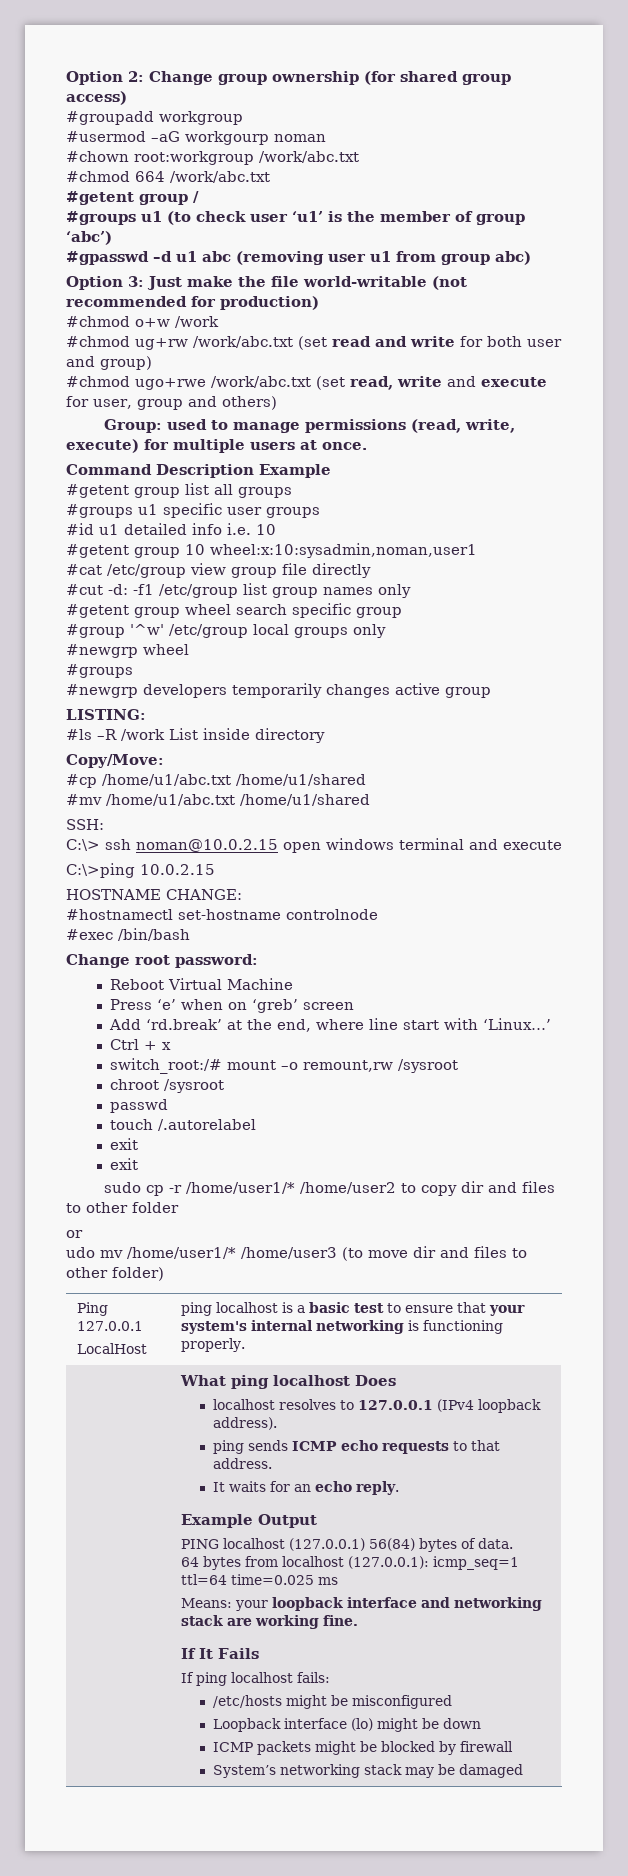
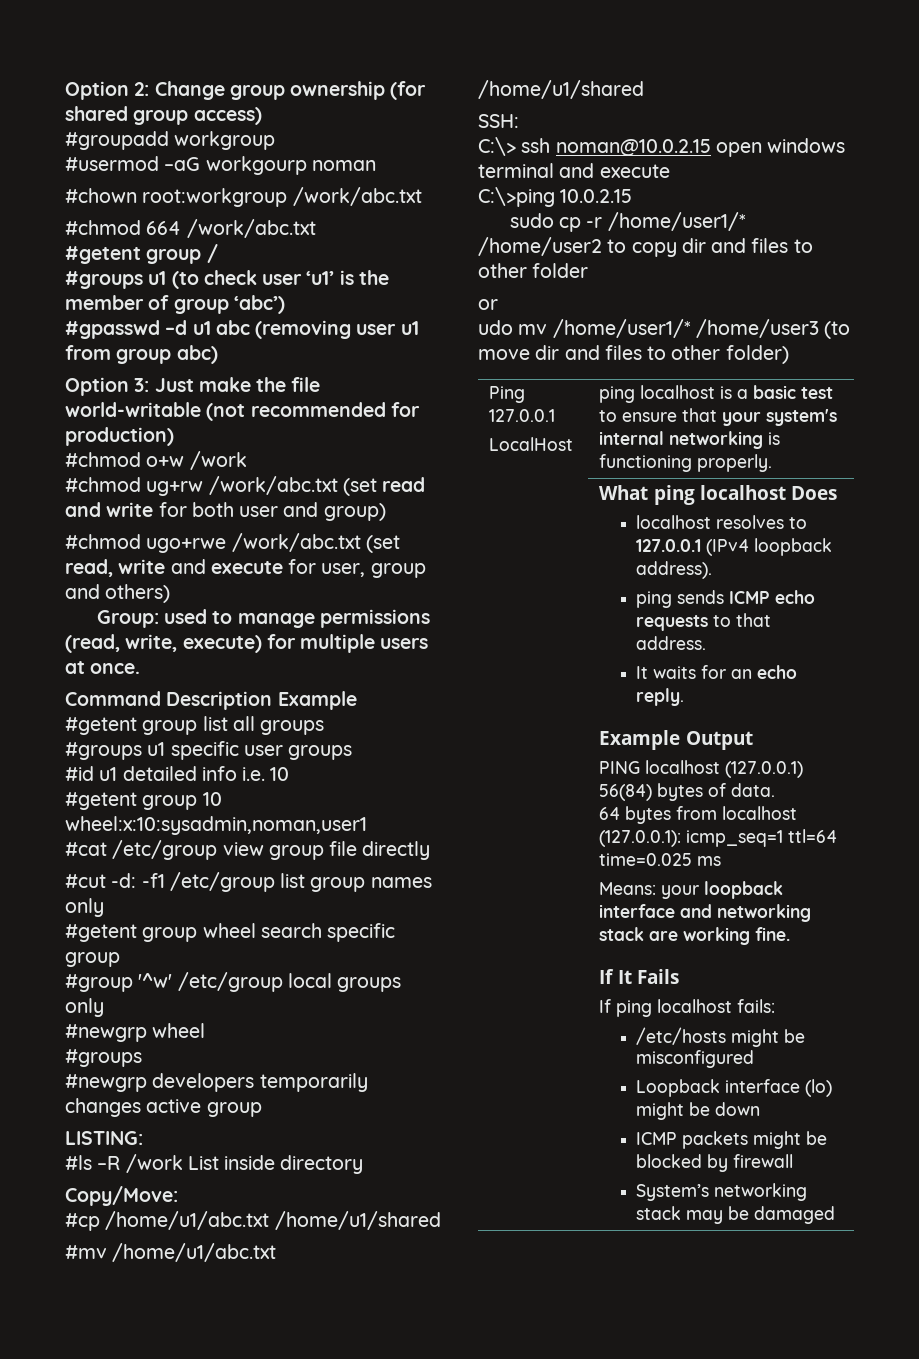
[66,889,242,900] [66,909,378,920] [66,928,190,941] [66,954,258,968] [110,978,294,990] [110,999,355,1013] [109,1018,552,1032] [110,1039,172,1050] [110,1058,459,1074] [110,1079,225,1093] [110,1099,169,1113] [110,1119,257,1131] [110,1138,139,1150] [110,1158,139,1170] // HOSTNAME CHANGE: // #hostnamectl set-hostname controlnode // #exec /bin/bash // Change root password: // Reboot Virtual Machine // Press ‘e’ when on ‘greb’ screen // Add ‘rd.break’ at the end, where line start with ‘Linux…’ // Ctrl + x // switch_root:/# mount –o remount,rw /sysroot // chroot /sysroot // passwd // touch /.autorelabel // exit // exit -> (633, 196) none

